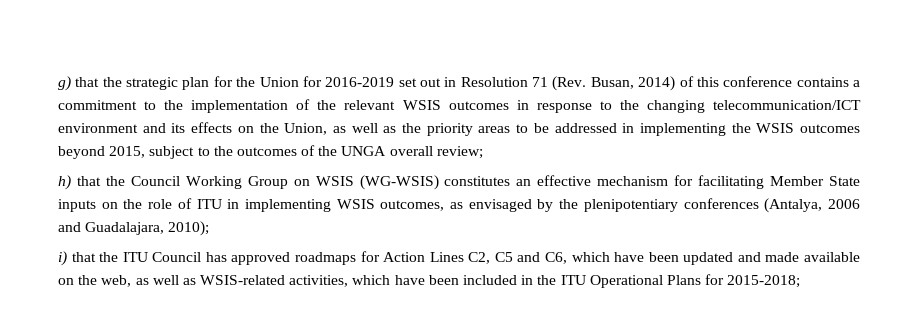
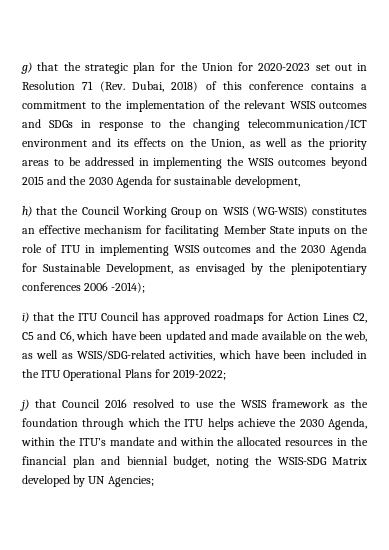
[325,77,395,87] 2016-2019 -> [258,63,311,71] 2020-2023
[590,76,676,91] Busan, 2014) -> [132,81,199,92] Dubai, 2018)
(509, 105) none -> [22,119,73,128] and SDGs
[109,145,483,159] 2015, subject to the outcomes of the UNGA overall review; -> [22,176,300,188] 2015 and the 2030 Agenda for sustainable development,
[380,200,445,211] outcomes, -> [203,244,367,256] [22,263,173,275] outcomes and the 2030 Agenda for Sustainable Development,
[764,198,861,213] [58,221,210,236] (Antalya, 2006 and Guadalajara, 2010); -> [84,282,146,293] 2006 -2014);
[200,275,286,285] WSIS-related -> [76,350,165,361] WSIS/SDG-related
[727,275,801,288] 2015-2018; -> [173,369,227,380] [20,399,368,411] [22,418,367,430] [21,437,368,446] [22,456,367,468] [22,475,154,487] 2019-2022; // j) that Council 2016 resolved to use the WSIS framework as the foundation through which the ITU helps achieve the 2030 Agenda, within the ITU’s mandate and within the allocated resources in the financial plan and biennial budget, noting the WSIS-SDG Matrix developed by UN Agencies;

